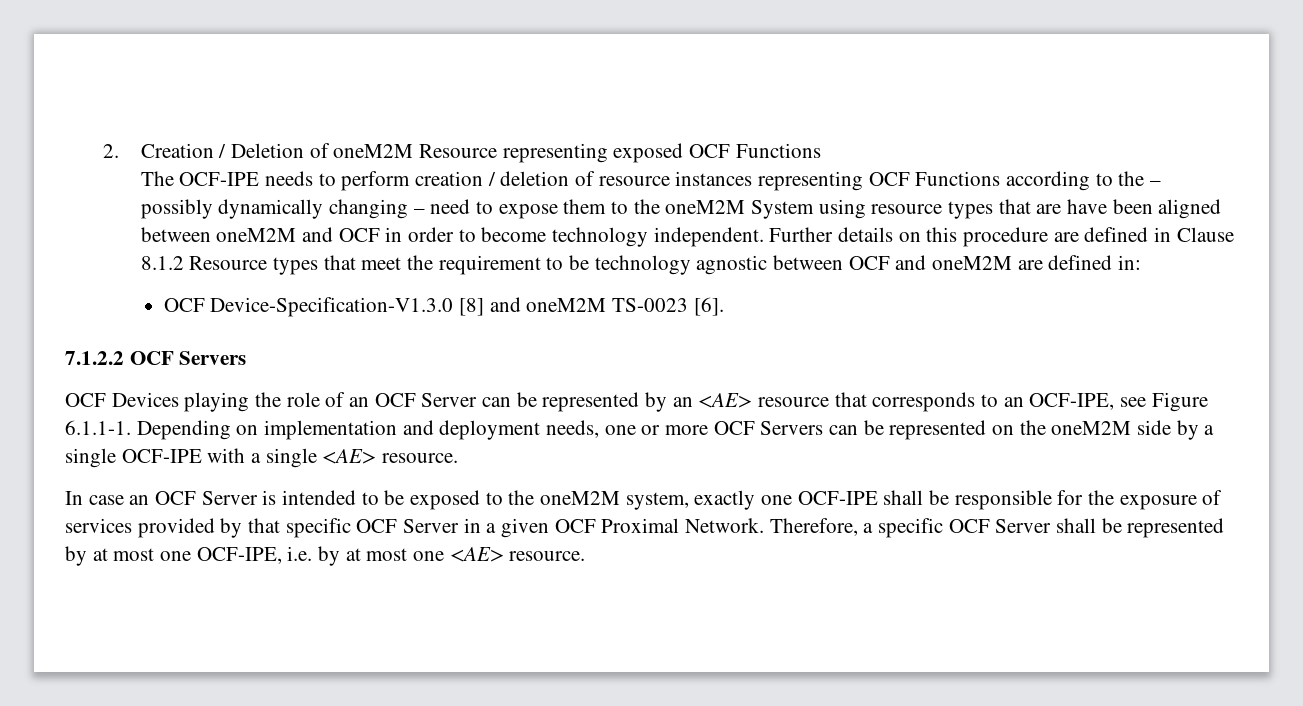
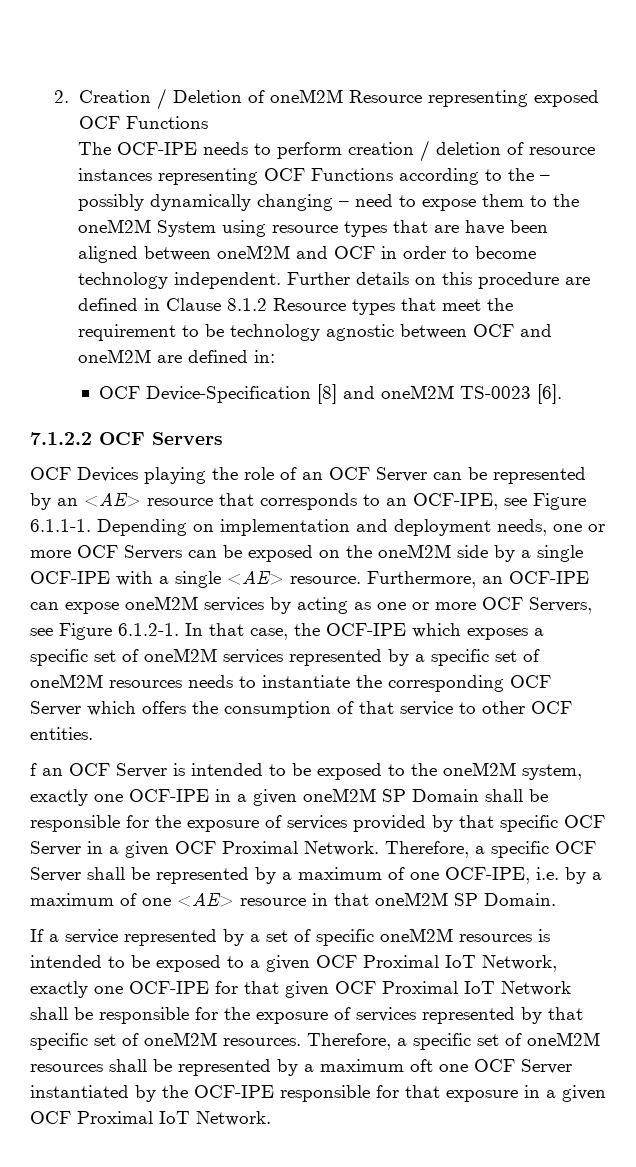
[210,297,454,317] Device-Specification-V1.3.0 -> [146,386,312,403] Device-Specification
[889,420,987,440] represented -> [248,545,313,562] exposed
[65,491,124,505] // In case -> [367,571,589,588] [30,596,592,614] [30,623,544,640] [30,648,540,666] [30,674,551,692] [30,701,572,718] [30,727,93,740] [30,763,37,776] Furthermore, an OCF-IPE can expose oneM2M services by acting as one or more OCF Servers, see Figure 6.1.2-1. In that case, the OCF-IPE which exposes a specific set of oneM2M services represented by a specific set of oneM2M resources needs to instantiate the corresponding OCF Server which offers the consumption of that service to other OCF entities. // f
(878, 498) none -> [215,788,479,806] in a given oneM2M SP Domain
[92,548,155,561] at most -> [282,867,405,880] a maximum of
[345,547,586,562] at most one <AE> resource. -> [592,872,602,880] [30,892,556,907] [30,928,550,946] [30,955,557,972] [30,981,571,998] [30,1007,583,1024] [30,1032,600,1050] [30,1059,572,1076] [30,1085,606,1102] [30,1111,271,1126] a maximum of one <AE> resource in that oneM2M SP Domain. // If a service represented by a set of specific oneM2M resources is intended to be exposed to a given OCF Proximal IoT Network, exactly one OCF-IPE for that given OCF Proximal IoT Network shall be responsible for the exposure of services represented by that specific set of oneM2M resources. Therefore, a specific set of oneM2M resources shall be represented by a maximum oft one OCF Server instantiated by the OCF-IPE responsible for that exposure in a given OCF Proximal IoT Network.

